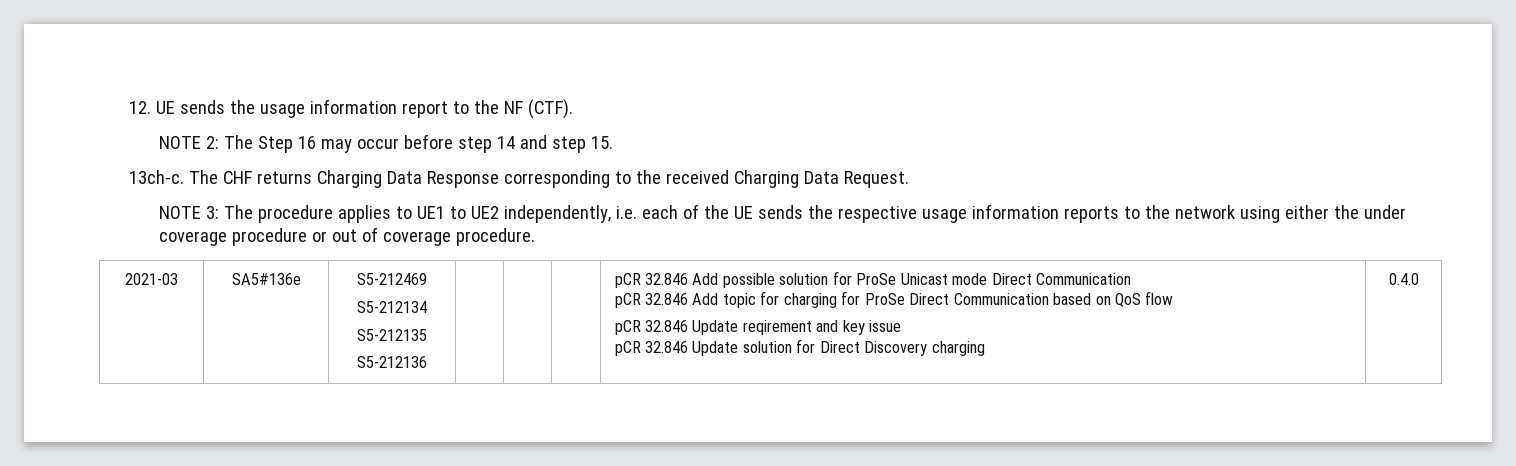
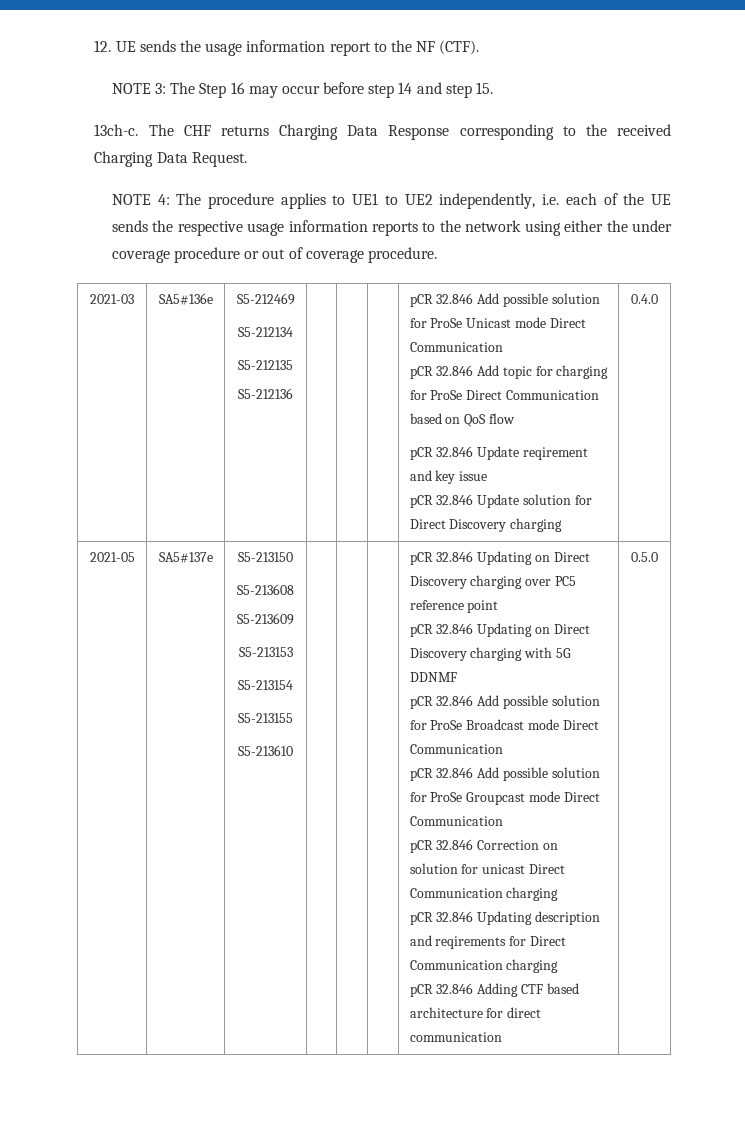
[205,136,219,149] 2: -> [154,83,166,94] 3:
[205,206,219,219] 3: -> [157,194,170,205] 4:
(1419, 279) none -> [89,552,135,562] [158,552,213,563] [238,552,293,562] [237,584,294,595] [237,613,294,625] [238,647,293,657] [238,680,293,690] [238,713,293,723] [238,745,293,756] [409,551,590,565] [409,575,576,589] [409,600,499,613] [409,623,590,637] [409,647,571,661] [409,672,457,682] [409,695,600,709] [409,719,599,730] [409,744,503,754] [409,767,600,781] [409,791,600,805] [409,816,503,826] [409,839,558,853] [409,863,565,874] [409,887,559,901] [409,911,600,925] [409,935,566,949] [409,959,559,973] [409,983,579,997] [409,1007,542,1018] [409,1032,502,1042] [631,552,658,562] // 2021-05 | SA5#137e | S5-213150 // S5-213608 // S5-213609 // S5-213153 // S5-213154 // S5-213155 // S5-213610 | | | | pCR 32.846 Updating on Direct Discovery charging over PC5 reference point // pCR 32.846 Updating on Direct Discovery charging with 5G DDNMF // pCR 32.846 Add possible solution for ProSe Broadcast mode Direct Communication // pCR 32.846 Add possible solution for ProSe Groupcast mode Direct Communication // pCR 32.846 Correction on solution for unicast Direct Communication charging // pCR 32.846 Updating description and reqirements for Direct Communication charging // pCR 32.846 Adding CTF based architecture for direct communication | 0.5.0

